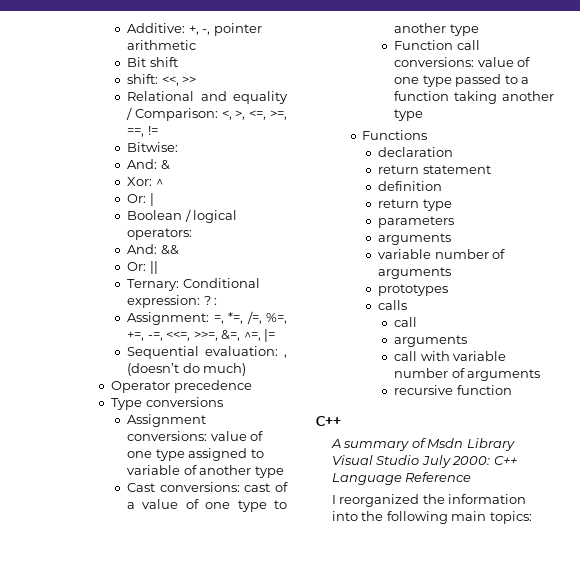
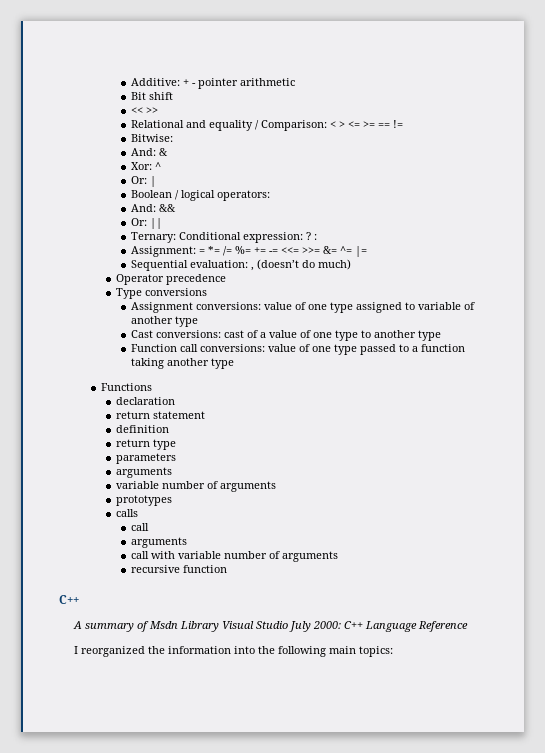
[188,25,211,35] +, -, -> [183,79,197,86] + -
[127,74,179,86] shift: <<, -> [131,107,144,114] <<
[221,110,288,120] [127,128,145,137] <, >, <=, >=, ==, -> [330,121,391,128] < > <= >= ==
[213,311,288,324] [127,330,261,341] =, *=, /=, %=, +=, -=, <<=, >>=, &=, ^=, -> [199,246,353,256] = *= /= %= += -= <<= >>= &= ^=

